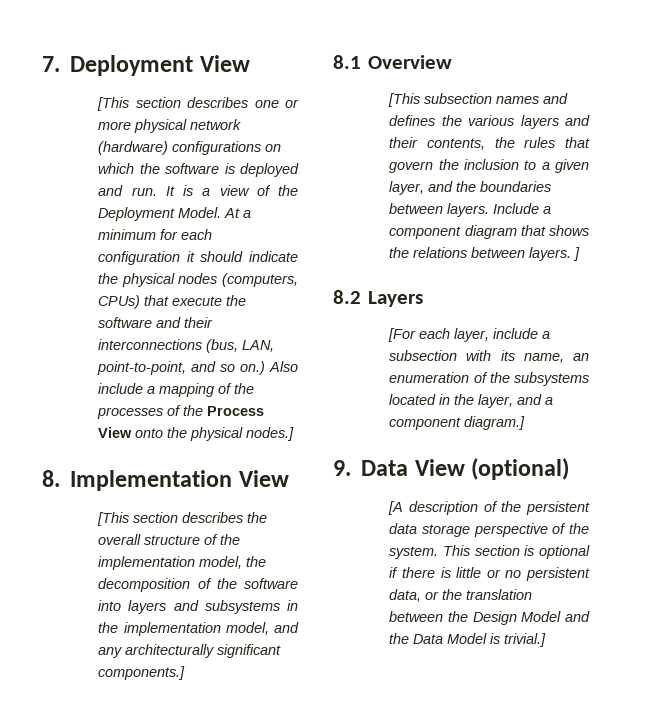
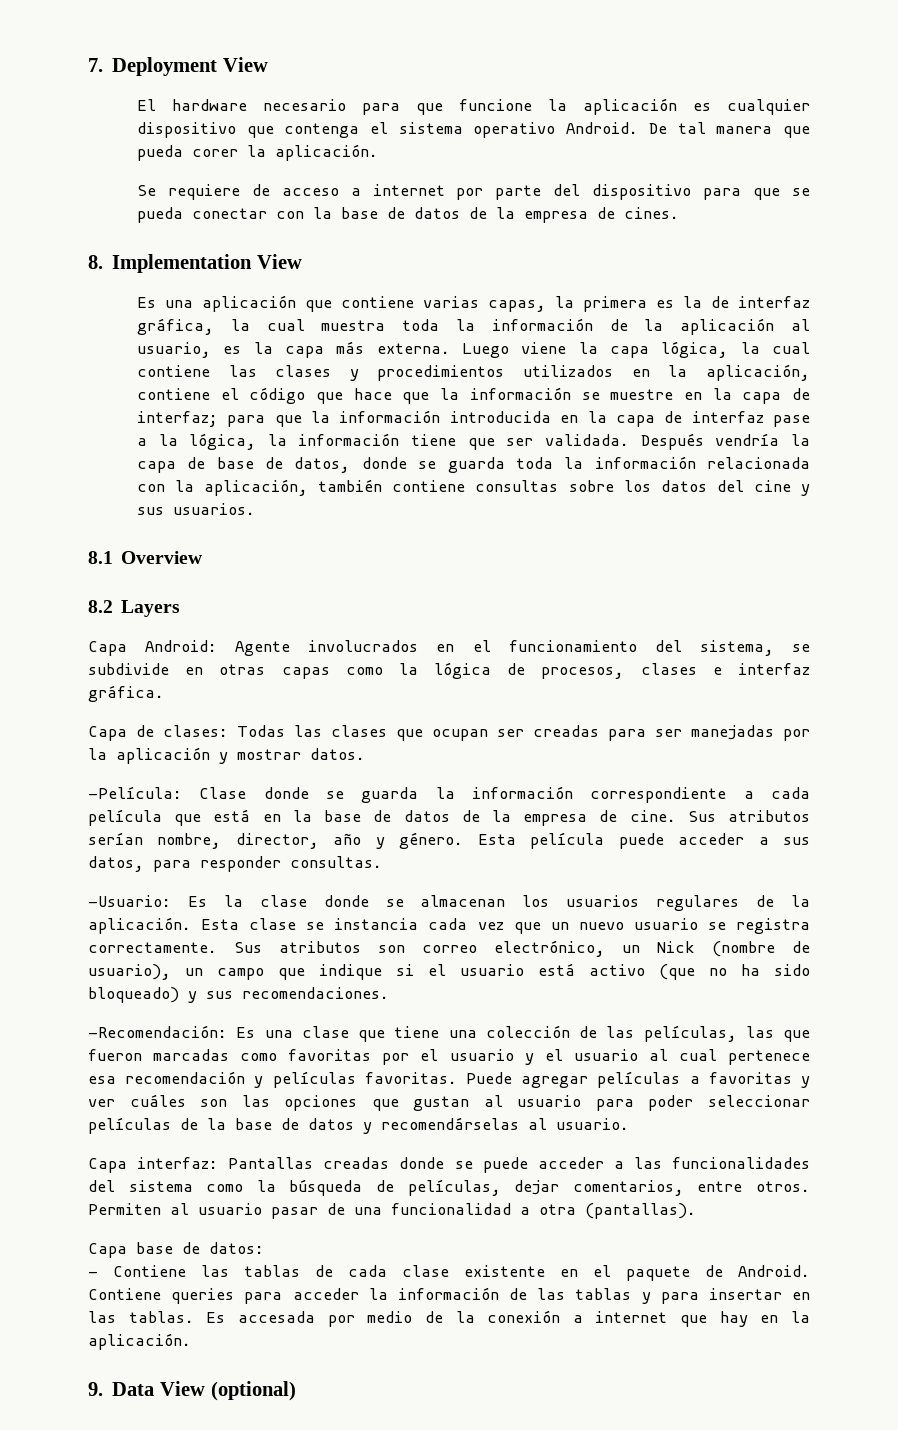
[97,97,299,111] [98,119,242,133] [98,141,282,155] [98,163,299,177] [98,185,298,196] [98,207,252,221] [98,229,213,240] [98,251,298,265] [98,273,298,287] [98,295,247,309] [98,317,214,328] [98,339,275,353] [97,361,299,375] [98,383,255,397] [97,405,265,419] [98,427,295,441] [42,470,289,491] [97,512,268,526] [98,534,241,545] [98,556,267,570] [98,578,298,592] [98,600,298,614] [98,622,299,636] [98,644,282,658] [98,666,186,680] [333,55,453,69] [388,93,569,107] [389,115,590,129] [389,137,590,150] [389,159,589,173] [389,181,552,195] [389,203,552,217] [389,225,589,239] [389,247,581,261] [333,290,424,307] [388,328,551,342] [389,350,589,363] [389,372,589,386] [389,394,554,408] [389,416,526,430] [333,458,570,480] [388,501,590,515] [389,523,589,537] [389,545,590,559] [389,567,590,581] [389,589,533,602] [389,611,590,625] [389,633,547,647] [This section describes one or more physical network (hardware) configurations on which the software is deployed and run. It is a view of the Deployment Model. At a minimum for each configuration it should indicate the physical nodes (computers, CPUs) that execute the software and their interconnections (bus, LAN, point-to-point, and so on.) Also include a mapping of the processes of the Process View onto the physical nodes.] // 8. Implementation View // [This section describes the overall structure of the implementation model, the decomposition of the software into layers and subsystems in the implementation model, and any architecturally significant components.] // 8.1 Overview // [This subsection names and defines the various layers and their contents, the rules that govern the inclusion to a given layer, and the boundaries between layers. Include a component diagram that shows the relations between layers. ] // 8.2 Layers // [For each layer, include a subsection with its name, an enumeration of the subsystems located in the layer, and a component diagram.] // 9. Data View (optional) // [A description of the persistent data storage perspective of the system. This section is optional if there is little or no persistent data, or the translation between the Design Model and the Data Model is trivial.] -> [136,98,810,115] [136,122,810,138] [136,144,378,161] [136,184,810,200] [136,207,679,223] [88,254,302,273] [136,295,810,312] [136,318,811,335] [136,341,811,358] [136,364,810,381] [136,387,810,404] [136,410,810,427] [136,433,810,450] [136,456,811,473] [136,479,810,496] [136,503,255,515] [88,551,203,564] [88,600,181,617] [88,640,810,656] [88,662,810,679] [88,685,164,702] [88,725,810,741] [88,747,365,764] [88,786,810,803] [88,809,810,826] [88,832,810,849] [88,856,382,872] [88,895,810,911] [88,917,811,934] [88,940,810,957] [88,963,810,980] [88,987,389,1003] [88,1025,810,1042] [88,1049,810,1065] [88,1071,810,1088] [88,1094,810,1111] [88,1117,629,1134] [88,1157,811,1173] [88,1179,811,1196] [88,1203,696,1219] [88,1242,264,1258] [88,1265,810,1281] [88,1287,810,1304] [88,1310,810,1327] [88,1333,191,1350] [88,1381,296,1401] El hardware necesario para que funcione la aplicación es cualquier dispositivo que contenga el sistema operativo Android. De tal manera que pueda corer la aplicación. // Se requiere de acceso a internet por parte del dispositivo para que se pueda conectar con la base de datos de la empresa de cines. // 8. Implementation View // Es una aplicación que contiene varias capas, la primera es la de interfaz gráfica, la cual muestra toda la información de la aplicación al usuario, es la capa más externa. Luego viene la capa lógica, la cual contiene las clases y procedimientos utilizados en la aplicación, contiene el código que hace que la información se muestre en la capa de interfaz; para que la información introducida en la capa de interfaz pase a la lógica, la información tiene que ser validada. Después vendría la capa de base de datos, donde se guarda toda la información relacionada con la aplicación, también contiene consultas sobre los datos del cine y sus usuarios. // 8.1 Overview // 8.2 Layers // Capa Android: Agente involucrados en el funcionamiento del sistema, se subdivide en otras capas como la lógica de procesos, clases e interfaz gráfica. // Capa de clases: Todas las clases que ocupan ser creadas para ser manejadas por la aplicación y mostrar datos. // -Película: Clase donde se guarda la información correspondiente a cada película que está en la base de datos de la empresa de cine. Sus atributos serían nombre, director, año y género. Esta película puede acceder a sus datos, para responder consultas. // -Usuario: Es la clase donde se almacenan los usuarios regulares de la aplicación. Esta clase se instancia cada vez que un nuevo usuario se registra correctamente. Sus atributos son correo electrónico, un Nick (nombre de usuario), un campo que indique si el usuario está activo (que no ha sido bloqueado) y sus recomendaciones. // -Recomendación: Es una clase que tiene una colección de las películas, las que fueron marcadas como favoritas por el usuario y el usuario al cual pertenece esa recomendación y películas favoritas. Puede agregar películas a favoritas y ver cuáles son las opciones que gustan al usuario para poder seleccionar películas de la base de datos y recomendárselas al usuario. // Capa interfaz: Pantallas creadas donde se puede acceder a las funcionalidades del sistema como la búsqueda de películas, dejar comentarios, entre otros. Permiten al usuario pasar de una funcionalidad a otra (pantallas). // Capa base de datos: // - Contiene las tablas de cada clase existente en el paquete de Android. Contiene queries para acceder la información de las tablas y para insertar en las tablas. Es accesada por medio de la conexión a internet que hay en la aplicación. // 9. Data View (optional)

